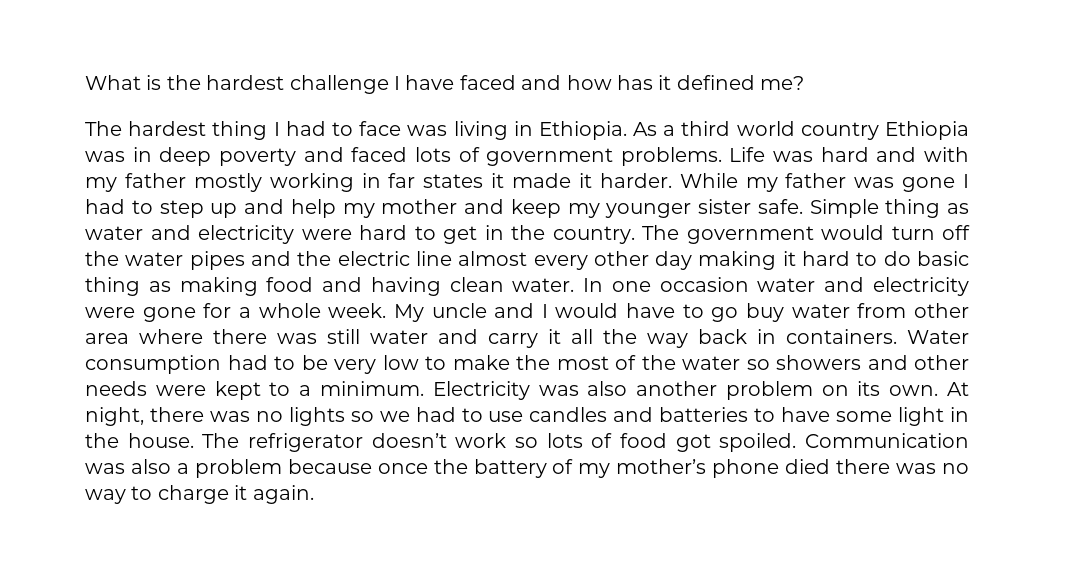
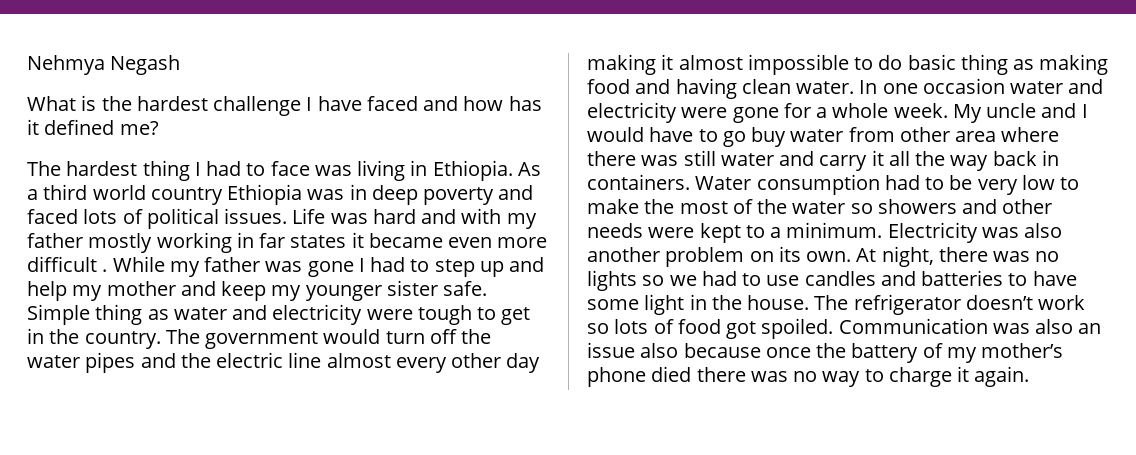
(85, 82) none -> [27,55,181,75] Nehmya Negash //
[486,147,722,166] government problems. -> [146,208,288,229] political issues.
[512,173,672,188] made it harder. -> [368,233,548,248] [27,256,108,272] became even more difficult .
[359,225,407,240] hard -> [417,305,472,325] tough
[802,251,851,266] hard -> [678,54,849,75] almost impossible
[176,459,282,478] a problem -> [1078,323,1102,334] [587,342,679,358] an issue also

